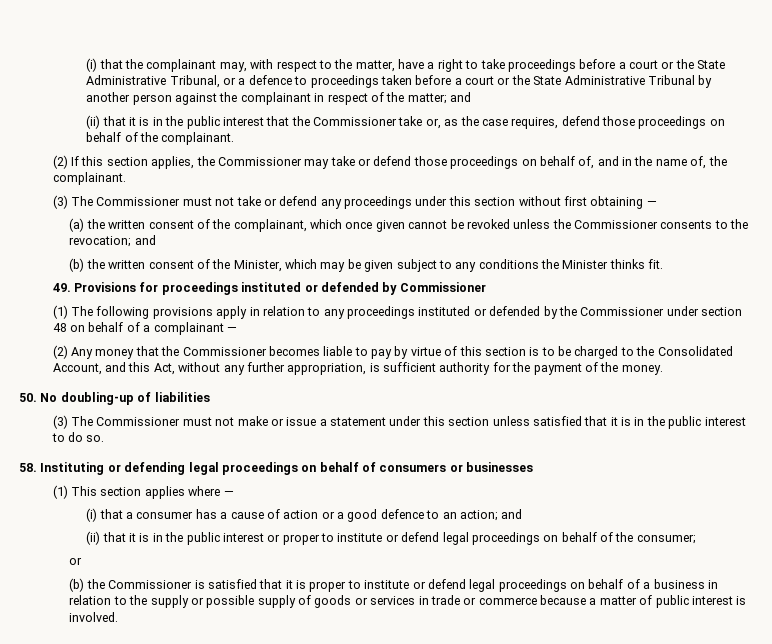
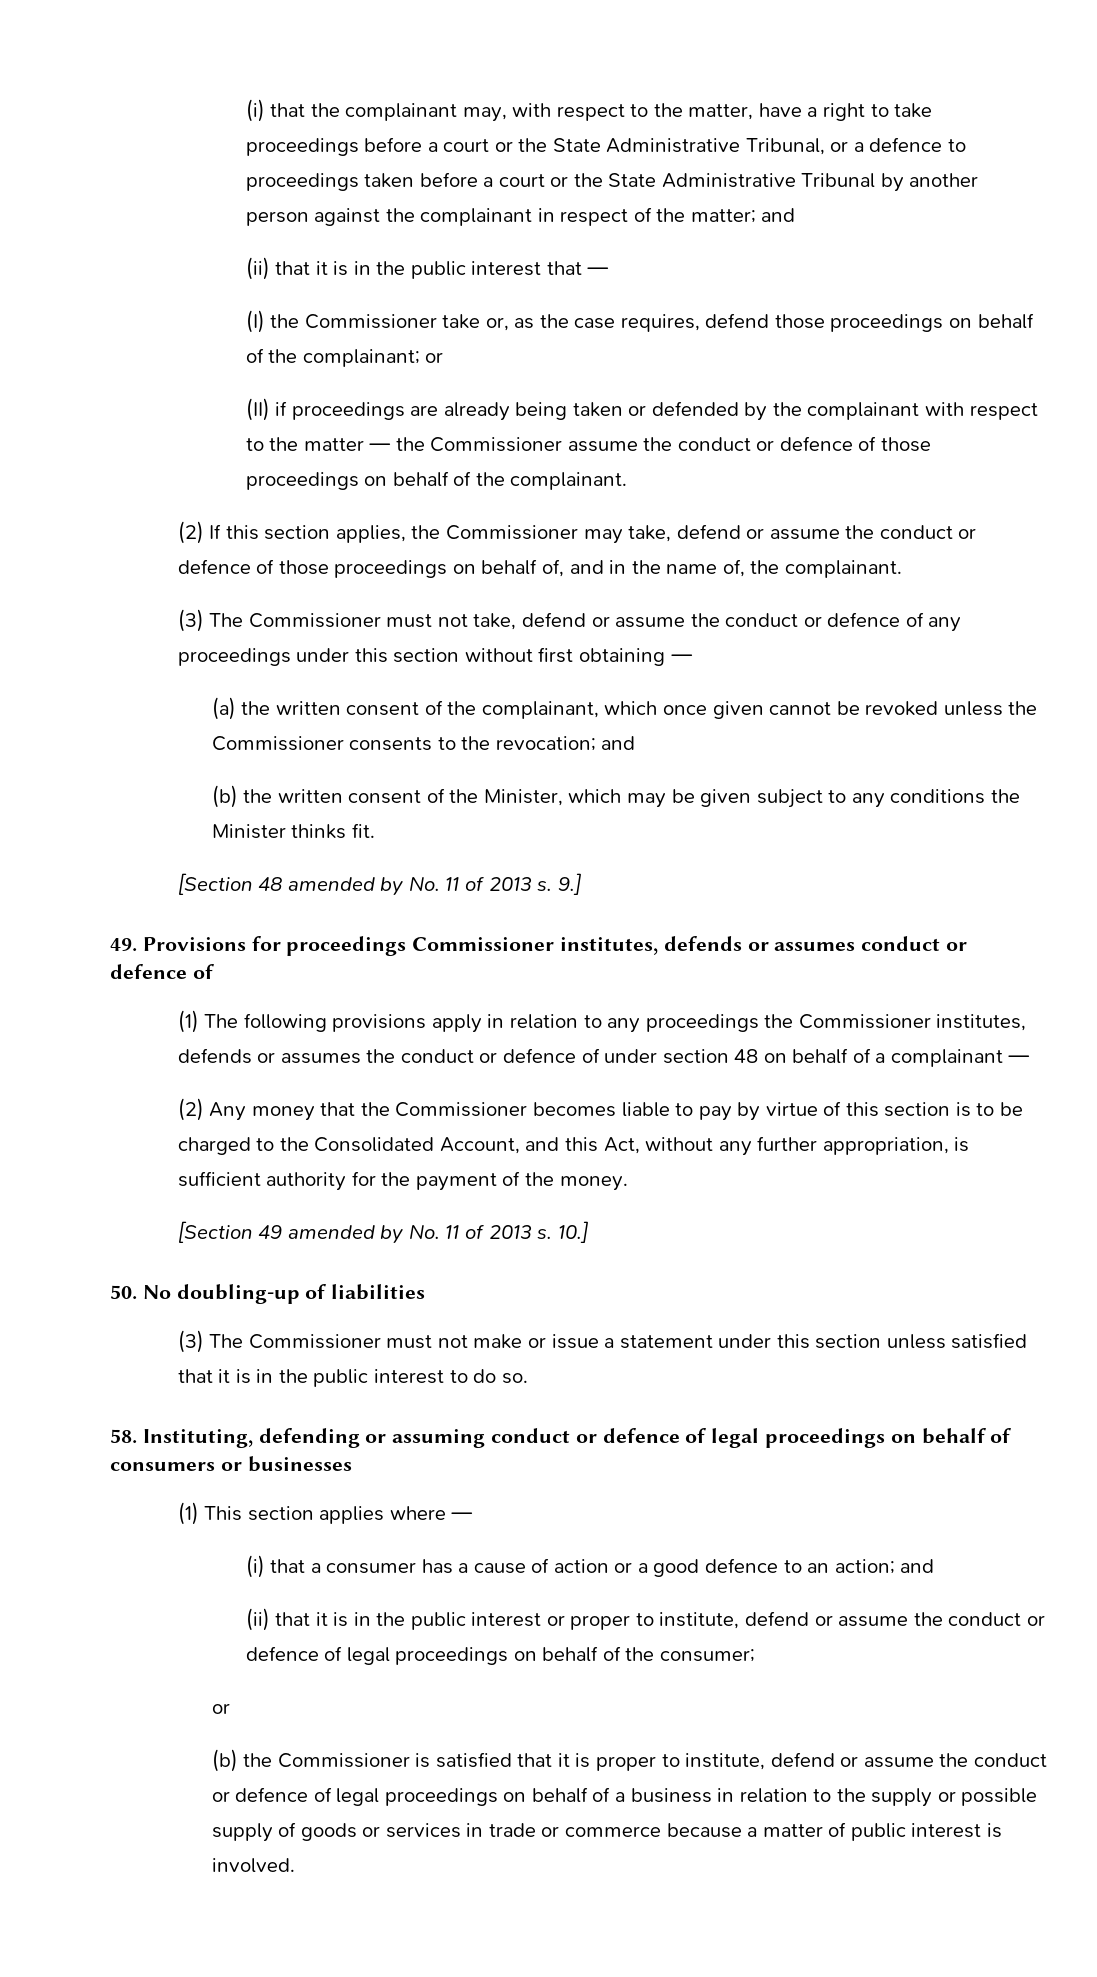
(290, 121) none -> [587,267,610,275] [245,310,265,333] — // (I)
(159, 137) none -> [302,349,444,367] [245,398,1038,421] [245,436,932,452] [245,471,505,490] complainant; or // (II) if proceedings are already being taken or defended by the complainant with respect to the matter — the Commissioner assume the conduct or defence of those proceedings on behalf of the
[330,156,412,166] take or defend -> [628,524,977,542] [177,559,275,574] take, defend or assume the conduct or defence of
[236,196,318,206] take or defend -> [473,612,924,630] take, defend or assume the conduct or defence of
[52,282,486,295] 49. Provisions for proceedings instituted or defended by Commissioner -> [177,873,582,896] [110,936,968,956] [110,964,214,979] [Section 48 amended by No. 11 of 2013 s. 9.] // 49. Provisions for proceedings Commissioner institutes, defends or assumes conduct or defence of
[418,306,665,319] instituted or defended by the Commissioner -> [764,1014,1027,1031] [177,1048,600,1064] the Commissioner institutes, defends or assumes the conduct or defence of
(663, 370) none -> [177,1221,589,1244] // [Section 49 amended by No. 11 of 2013 s. 10.]
[40,462,186,475] Instituting or defending -> [142,1428,707,1448] Instituting, defending or assuming conduct or defence of
[337,532,440,542] institute or defend -> [659,1611,1045,1629] [245,1646,343,1661] institute, defend or assume the conduct or defence of
[364,579,466,589] institute or defend -> [685,1752,1047,1770] [211,1787,332,1802] institute, defend or assume the conduct or defence of

